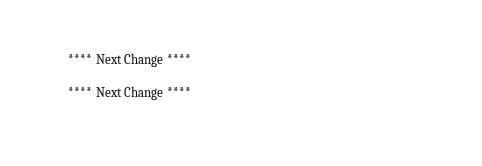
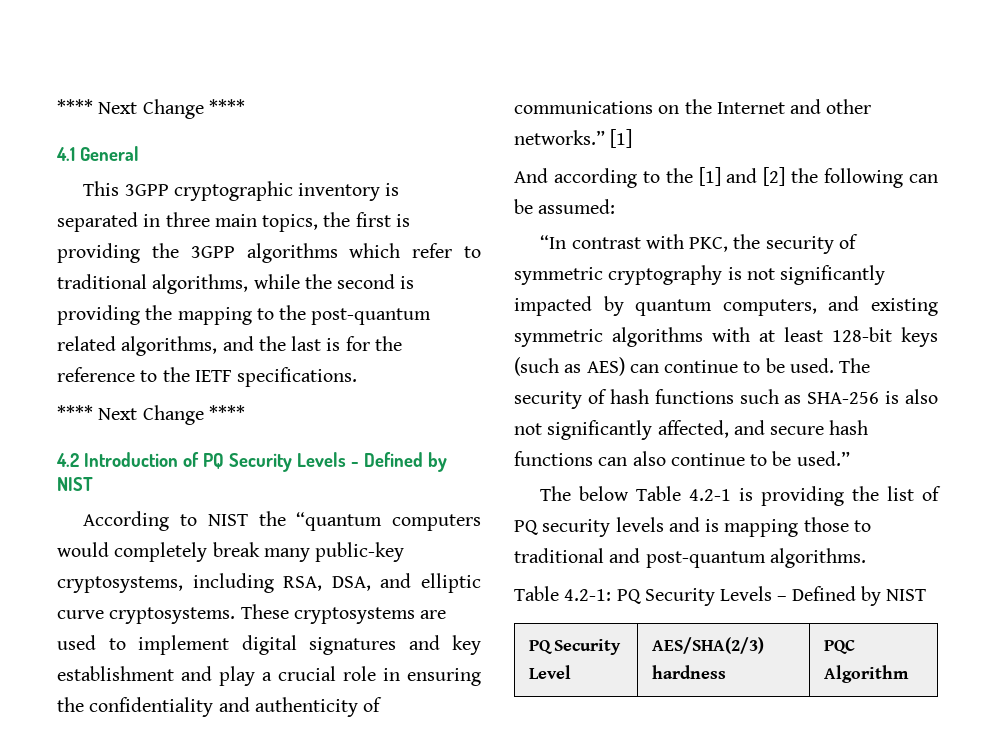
[68,53,191,67] [68,86,191,100] **** Next Change **** // **** Next Change **** -> [57,99,245,119] [56,146,139,161] [83,181,400,201] [57,212,410,232] [57,243,481,263] [57,274,415,294] [57,305,432,325] [57,336,402,356] [57,367,358,387] [57,405,245,425] [56,452,447,472] [57,477,93,491] [83,511,481,531] [57,542,405,562] [57,573,482,593] [57,604,447,624] [57,635,481,655] [57,666,481,686] [57,697,383,717] [514,99,872,114] [514,129,633,148] [514,167,938,188] [514,199,616,214] [540,234,858,254] [514,265,886,285] [514,296,938,316] [514,327,938,347] [514,357,871,376] [514,389,938,409] [514,420,869,440] [514,451,850,466] [540,486,941,506] [514,517,871,537] [514,548,866,568] [514,586,927,606] [528,639,622,655] [528,665,571,679] [651,637,764,654] [651,665,726,679] [823,640,855,654] [823,665,909,683] **** Next Change **** // 4.1 General // This 3GPP cryptographic inventory is separated in three main topics, the first is providing the 3GPP algorithms which refer to traditional algorithms, while the second is providing the mapping to the post-quantum related algorithms, and the last is for the reference to the IETF specifications. // **** Next Change **** // 4.2 Introduction of PQ Security Levels - Defined by NIST // According to NIST the “quantum computers would completely break many public-key cryptosystems, including RSA, DSA, and elliptic curve cryptosystems. These cryptosystems are used to implement digital signatures and key establishment and play a crucial role in ensuring the confidentiality and authenticity of communications on the Internet and other networks.” [1] // And according to the [1] and [2] the following can be assumed: // “In contrast with PKC, the security of symmetric cryptography is not significantly impacted by quantum computers, and existing symmetric algorithms with at least 128-bit keys (such as AES) can continue to be used. The security of hash functions such as SHA-256 is also not significantly affected, and secure hash functions can also continue to be used.” // The below Table 4.2-1 is providing the list of PQ security levels and is mapping those to traditional and post-quantum algorithms. // Table 4.2-1: PQ Security Levels – Defined by NIST // PQ Security Level | AES/SHA(2/3) hardness | PQC Algorithm

